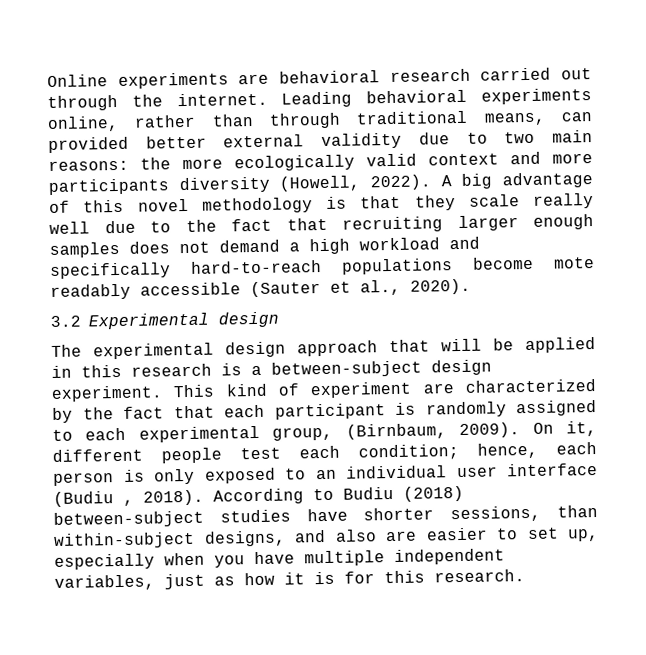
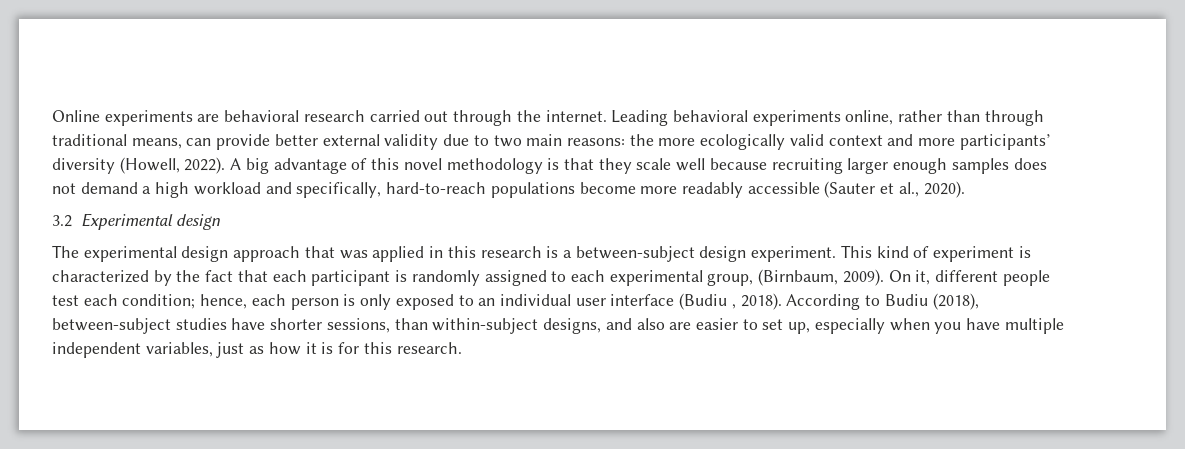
[48,136,129,154] provided -> [216,134,271,150] provide
[48,178,170,196] participants -> [959,134,1051,150] participants’
[533,193,594,209] [49,217,328,234] really well due to the fact that -> [676,158,767,171] well because
[50,262,171,279] specifically -> [296,182,382,198] specifically,
[554,257,595,269] mote -> [640,186,678,194] more
[441,338,514,352] will be -> [339,250,368,259] was
[422,383,454,394] are -> [1018,246,1031,258] is
[403,485,464,502] (2018) -> [932,293,979,310] (2018),

